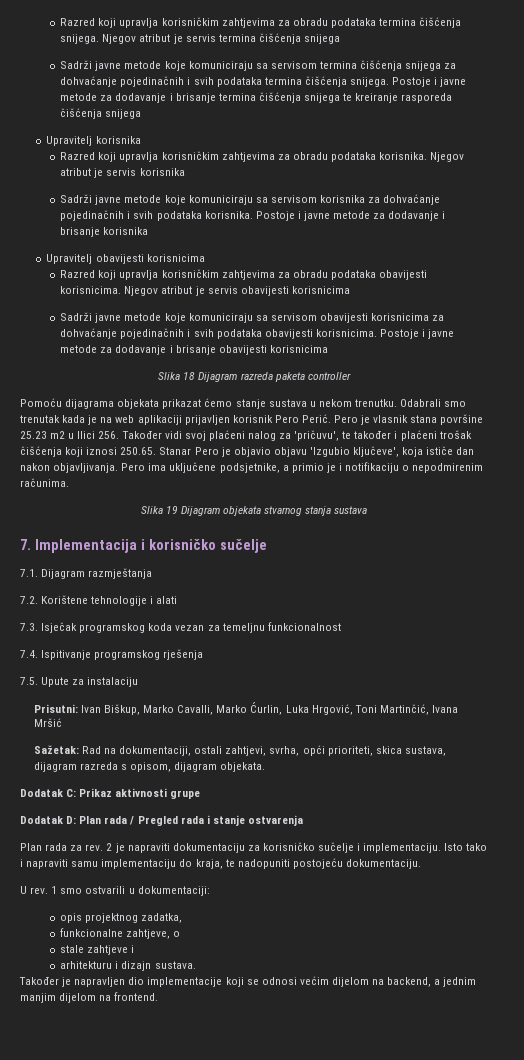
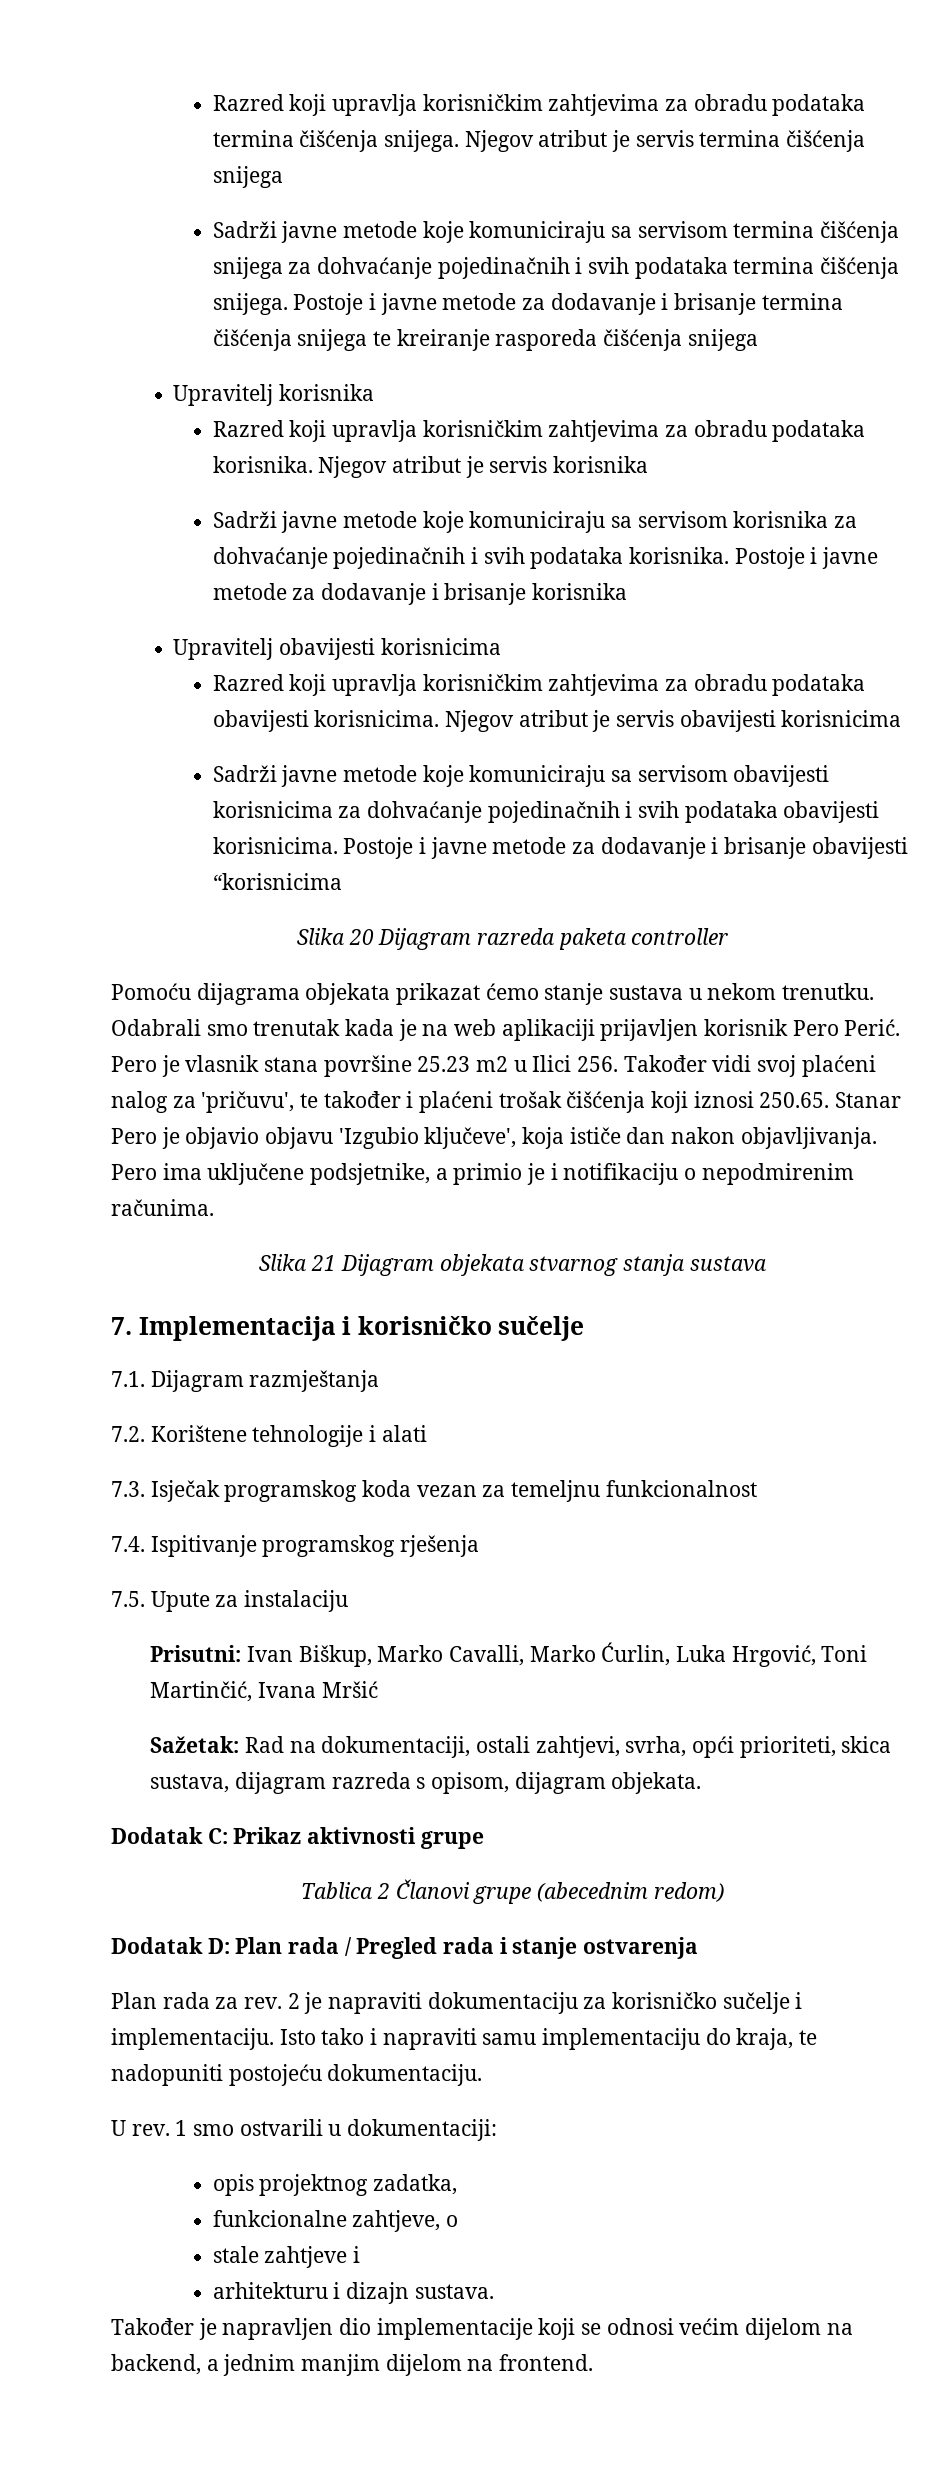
[269,345,328,353] [158,372,196,380] korisnicima // Slika 18 -> [212,873,342,890] [296,928,374,945] “korisnicima // Slika 20
[165,506,178,514] 19 -> [311,1255,337,1271] 21
(201, 794) none -> [301,1879,724,1904] // Tablica 2 Članovi grupe (abecednim redom)

